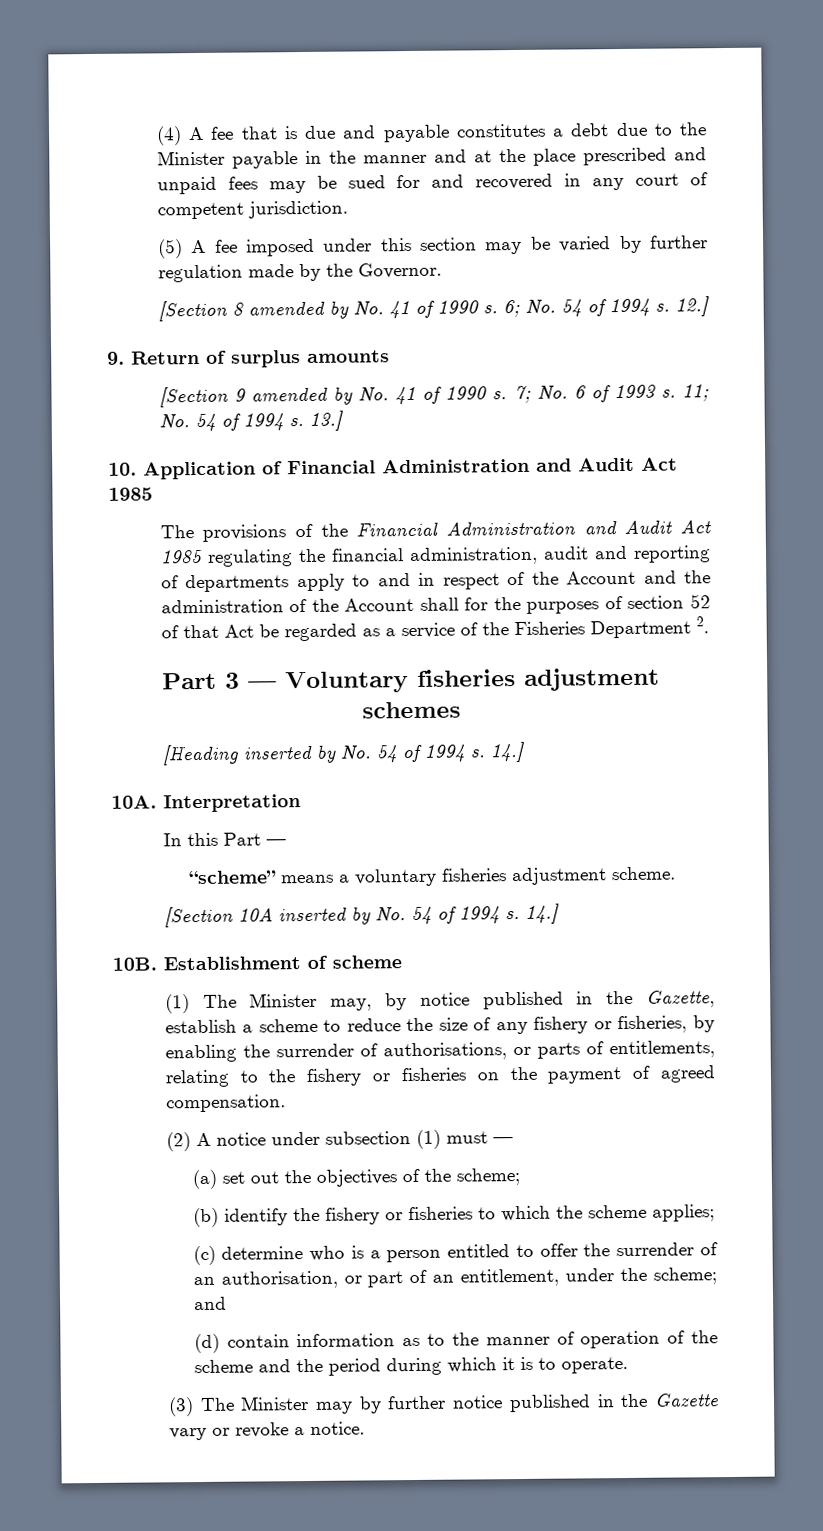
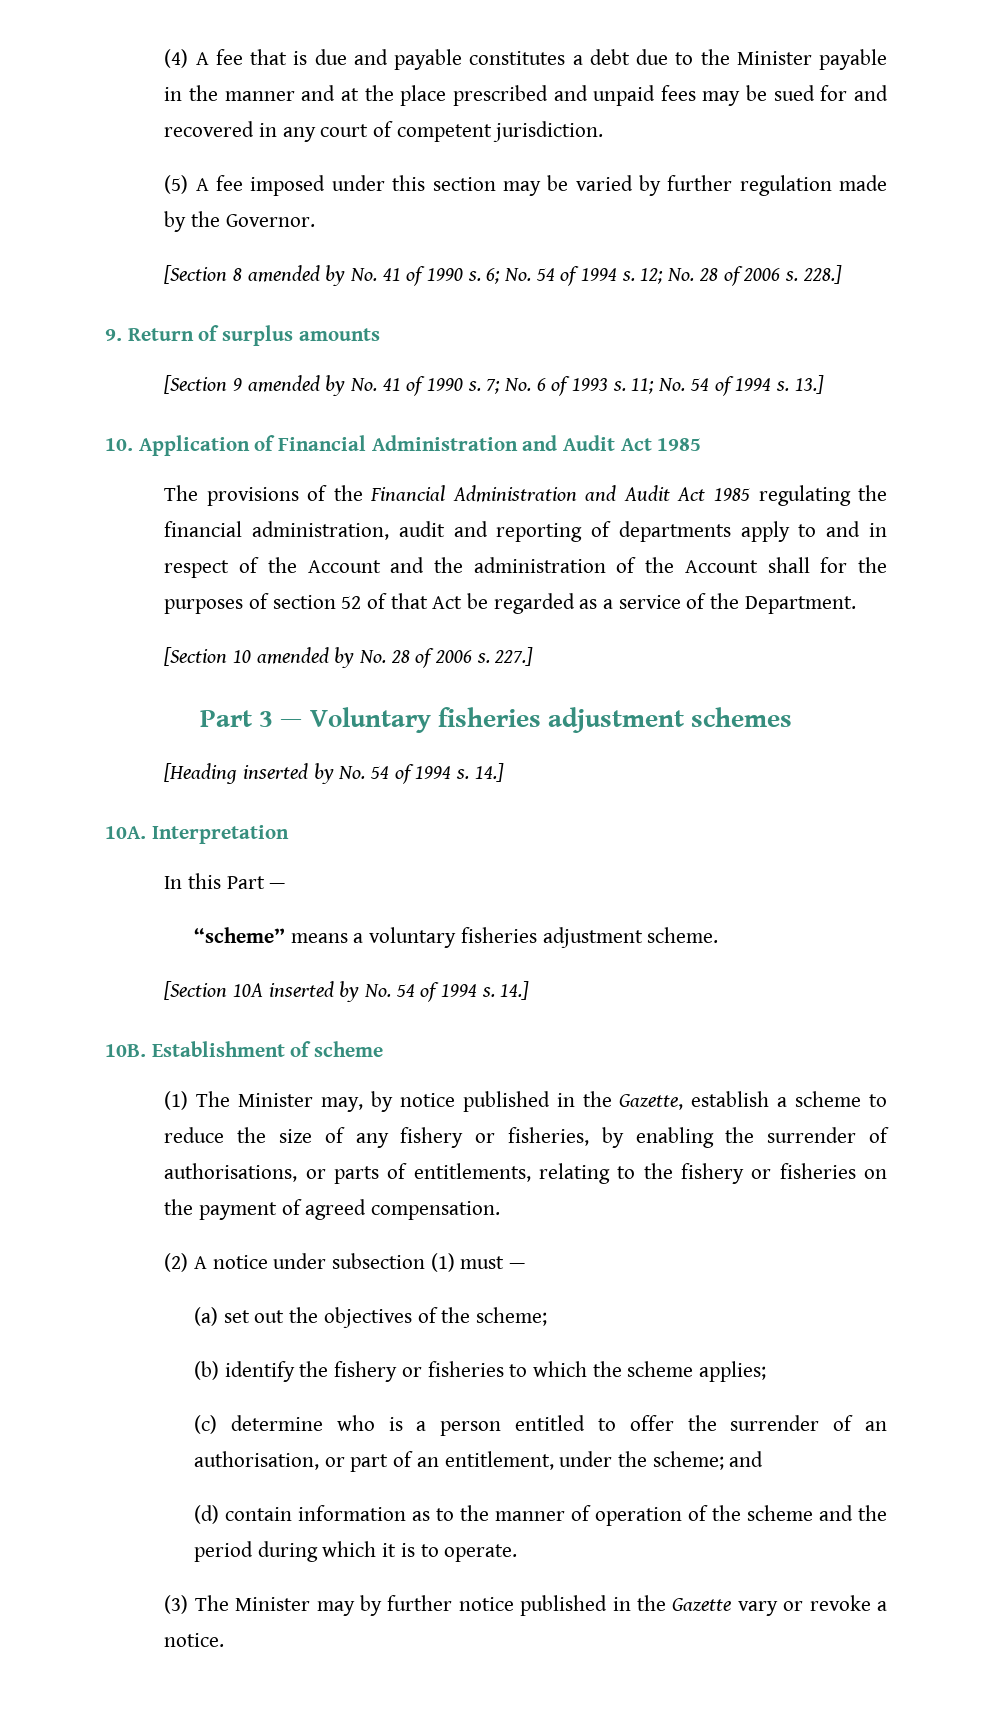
[674,296,710,317] 12.] -> [640,265,842,286] 12; No. 28 of 2006 s. 228.]
[513,616,709,639] Fisheries Department 2. -> [744,596,856,614] [164,647,534,668] Department. // [Section 10 amended by No. 28 of 2006 s. 227.]

